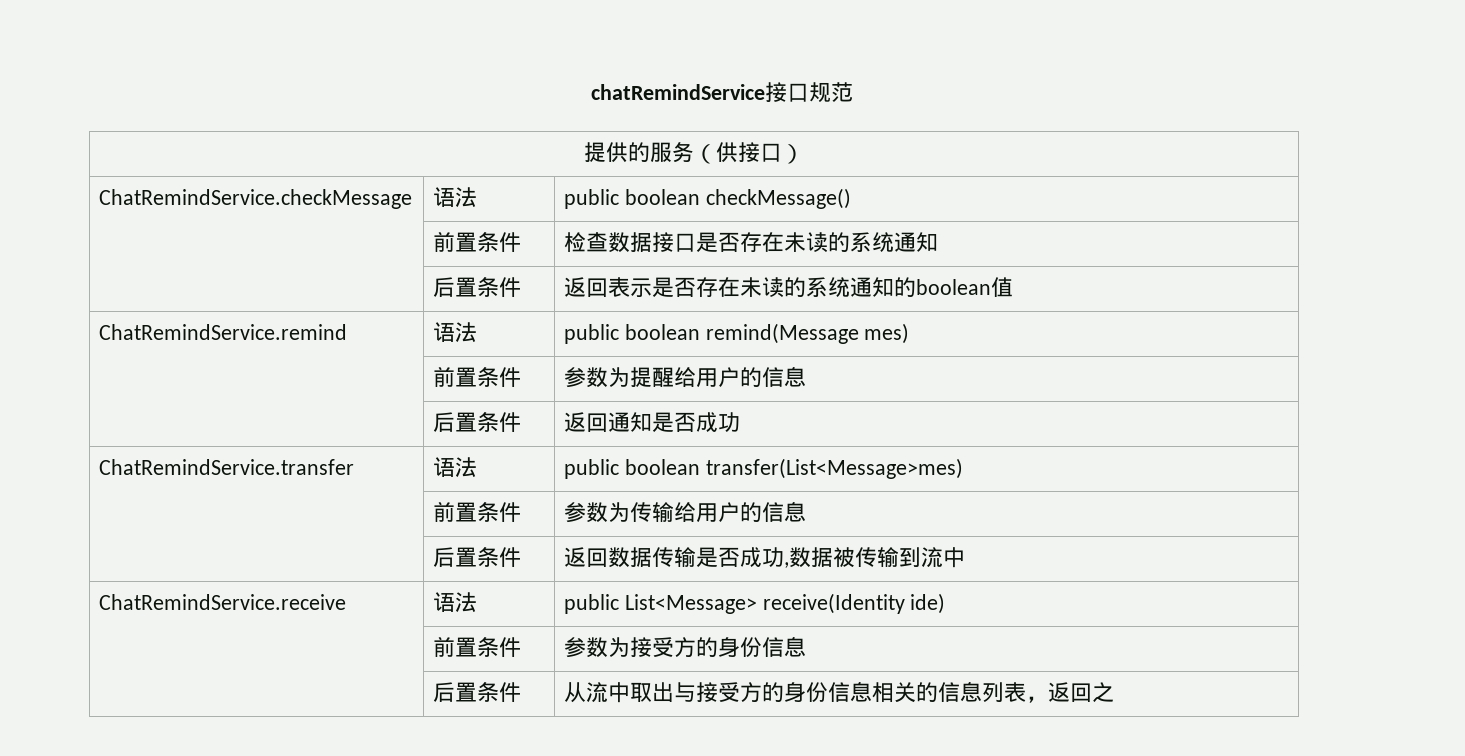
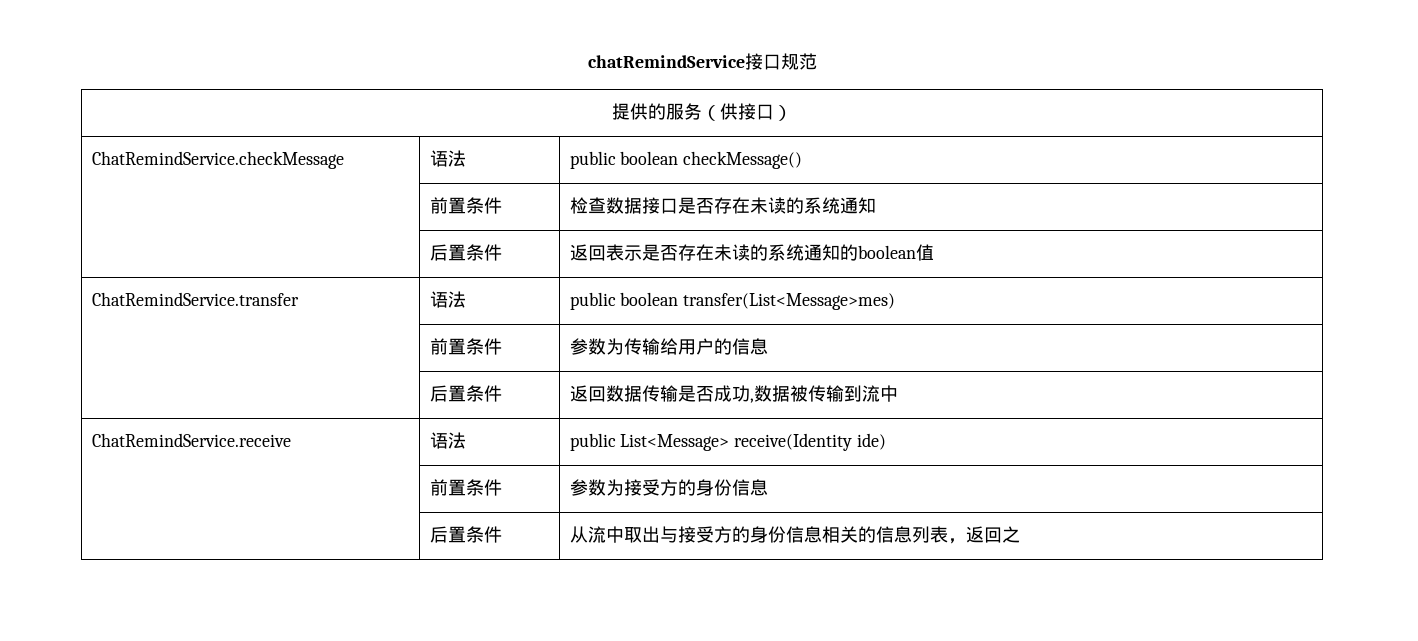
[99,324,348,340] [433,322,478,342] [564,323,910,344] [433,366,522,387] [564,366,807,388] [433,412,522,432] [564,412,741,432] // ChatRemindService.remind | 语法 | public boolean remind(Message mes) // | 前置条件 | 参数为提醒给用户的信息 // | 后置条件 | 返回通知是否成功 -> (934, 252) none

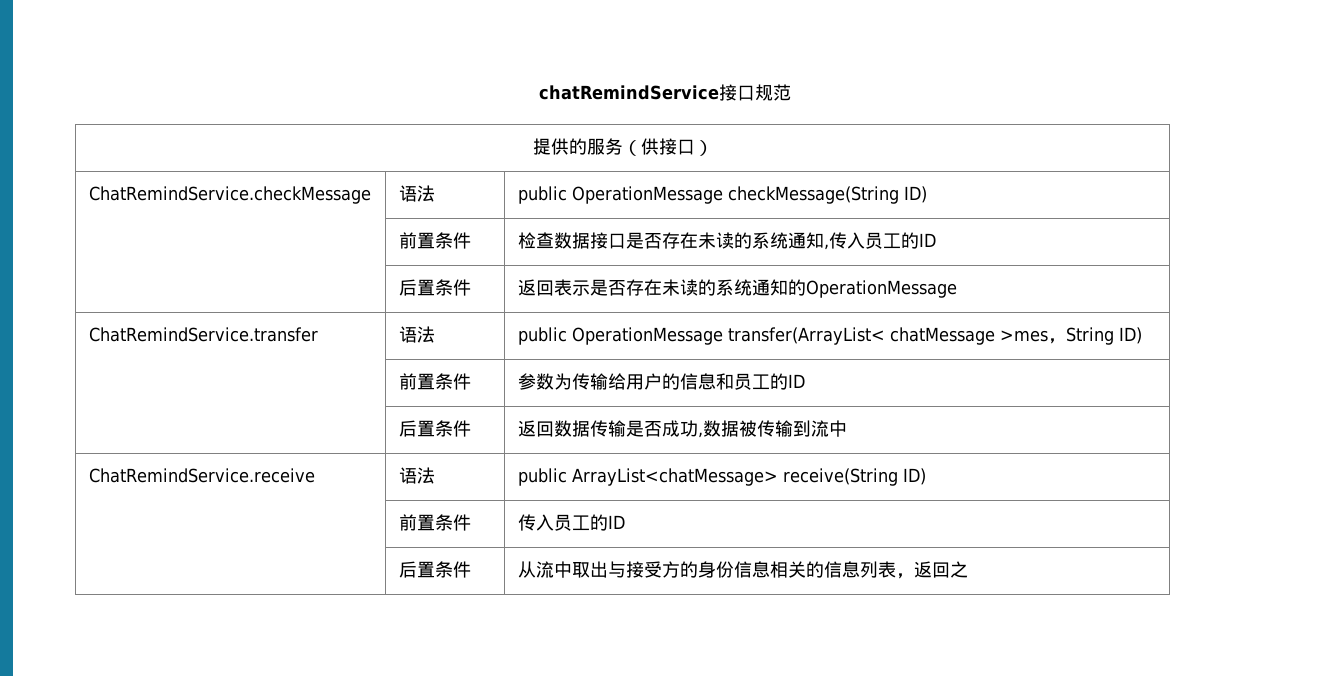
[620,151,803,169] boolean checkMessage() -> [571,186,927,204] OperationMessage checkMessage(String ID)
(876, 205) none -> [823,232,936,250] ,传入员工的ID
[857,244,934,261] boolean值 -> [805,280,957,298] OperationMessage
[620,292,896,310] boolean transfer(List<Message>mes) -> [571,327,1142,345] OperationMessage transfer(ArrayList< chatMessage >mes，String ID)
(768, 346) none -> [715,373,805,390] 和员工的ID
[620,433,887,451] [429,479,502,496] [569,479,768,496] List<Message> receive(Identity ide) // | 前置条件 | 参数为接受方的身份信息 -> [571,468,926,486] [398,514,471,531] [517,514,625,531] ArrayList<chatMessage> receive(String ID) // | 前置条件 | 传入员工的ID

